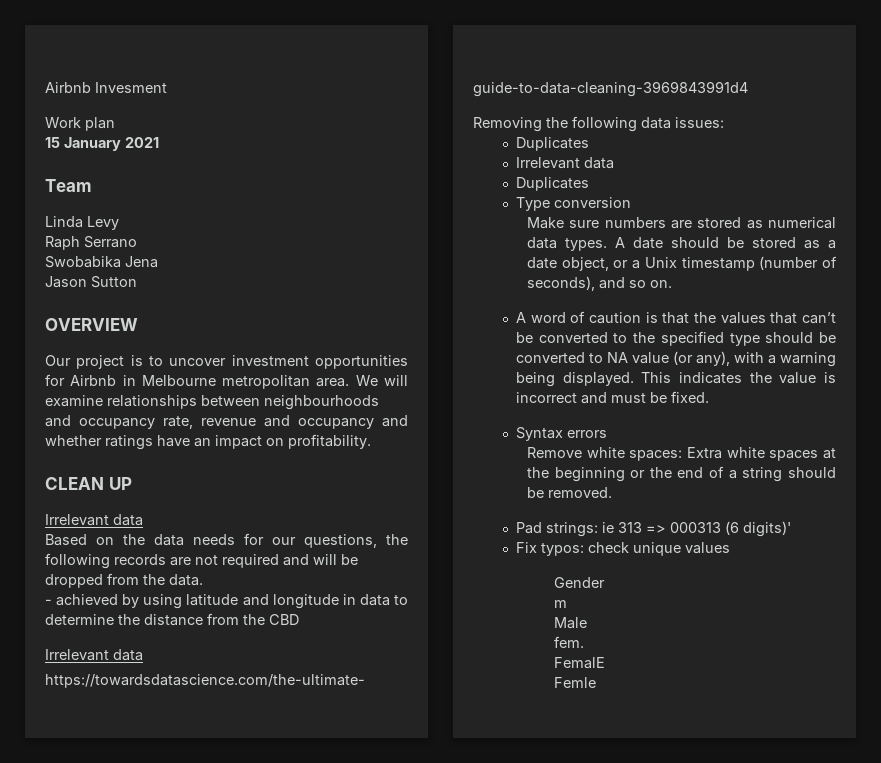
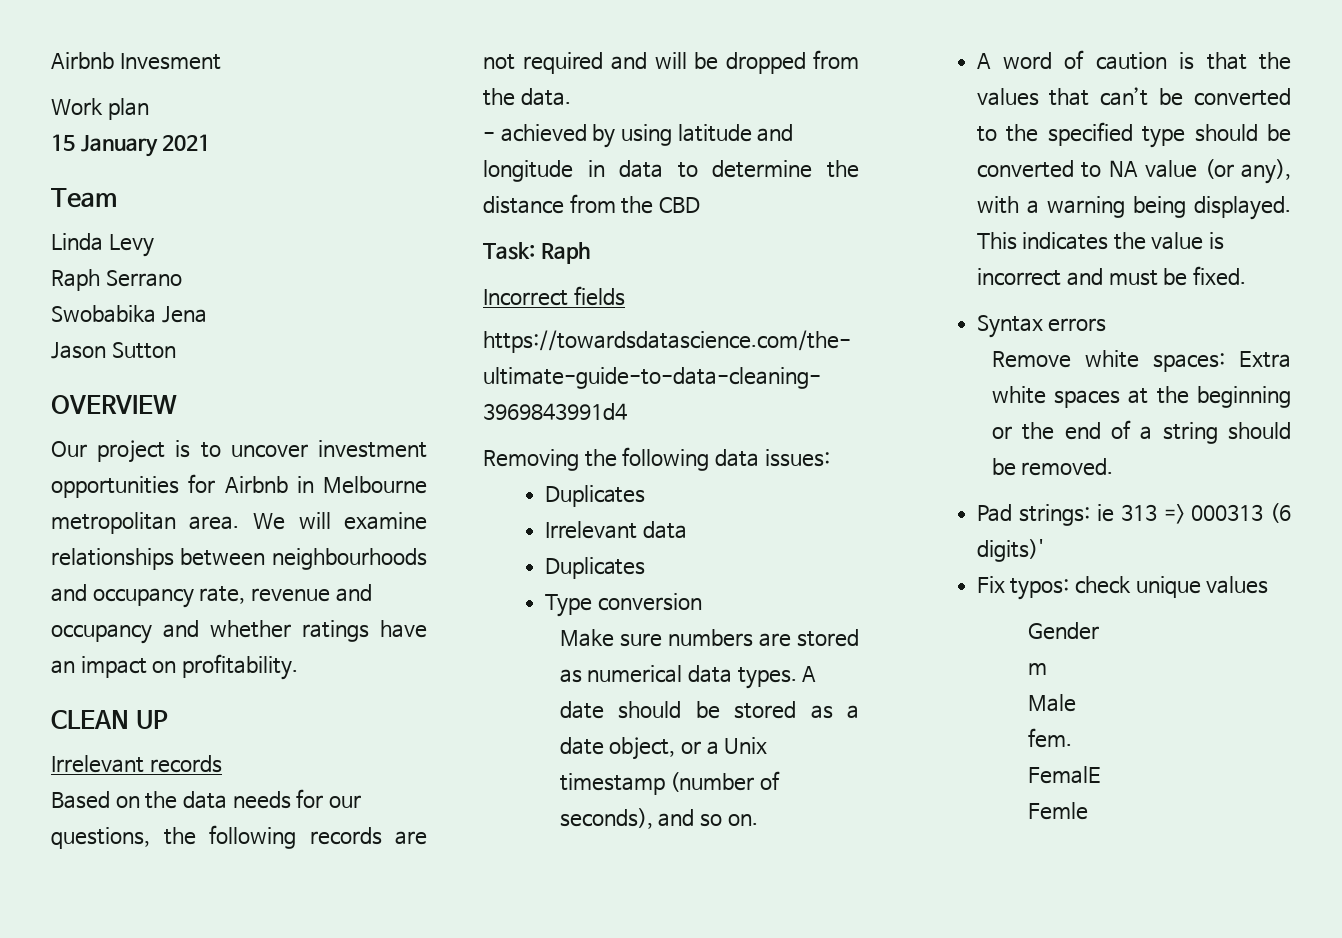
[113,514,143,526] data -> [149,755,222,773] records
[45,649,143,661] Irrelevant data -> [483,242,590,264] [483,286,625,306] Task: Raph // Incorrect fields

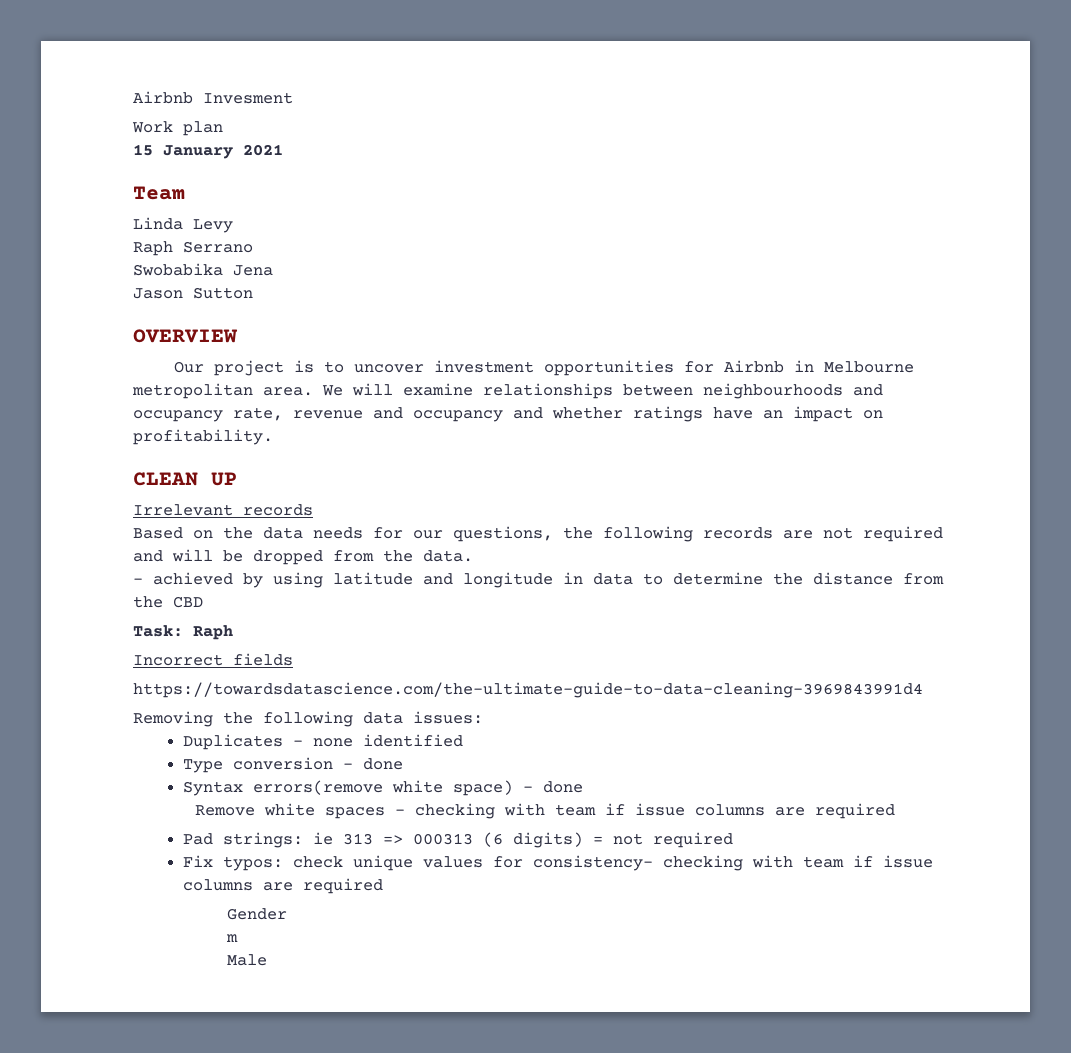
[544,521,688,539] [544,557,646,579] // Irrelevant data // Duplicates -> [292,734,463,747] – none identified
[559,629,860,647] [559,665,817,689] [559,701,859,719] [559,737,768,760] [559,771,781,795] [559,808,758,829] [976,50,1291,70] [976,87,1291,106] [976,122,1291,148] [976,159,1292,184] [976,196,1291,220] [976,232,1225,250] [976,266,1247,286] [976,315,1107,338] [991,350,1291,372] [991,386,1291,408] [991,420,1291,444] [991,458,1114,476] // Make sure numbers are stored as numerical data types. A date should be stored as a date object, or a Unix timestamp (number of seconds), and so on. // A word of caution is that the values that can’t be converted to the specified type should be converted to NA value (or any), with a warning being displayed. This indicates the value is incorrect and must be fixed. // Syntax errors // Remove white spaces: Extra white spaces at the beginning or the end of a string should be removed. -> [342,758,403,770] [182,780,583,796] [195,803,896,819] - done // Syntax errors(remove white space) – done // Remove white spaces – checking with team if issue columns are required
[976,539,1044,562] digits)' -> [512,832,733,848] digits) = not required
(1269, 585) none -> [492,855,933,871] [182,878,383,894] for consistency– checking with team if issue columns are required
[1027,728,1072,748] [1027,766,1101,784] [1027,802,1088,820] // fem. // FemalE // Femle -> (267, 960) none

